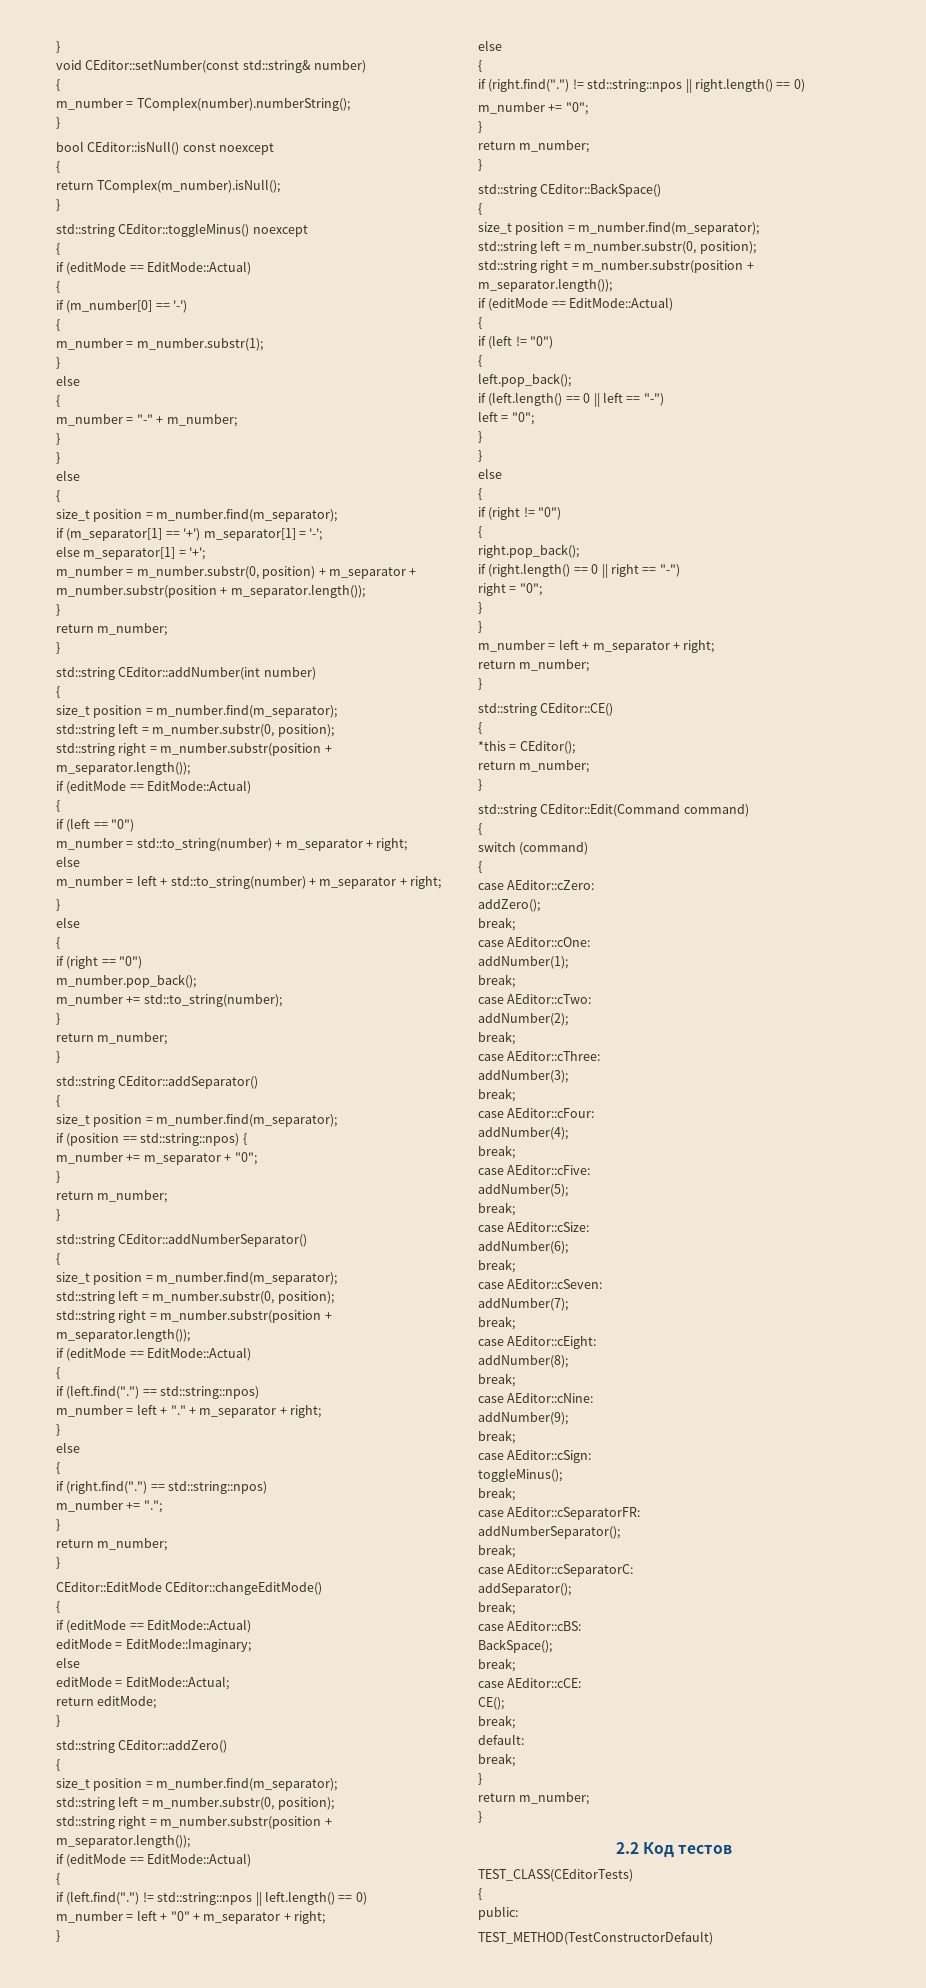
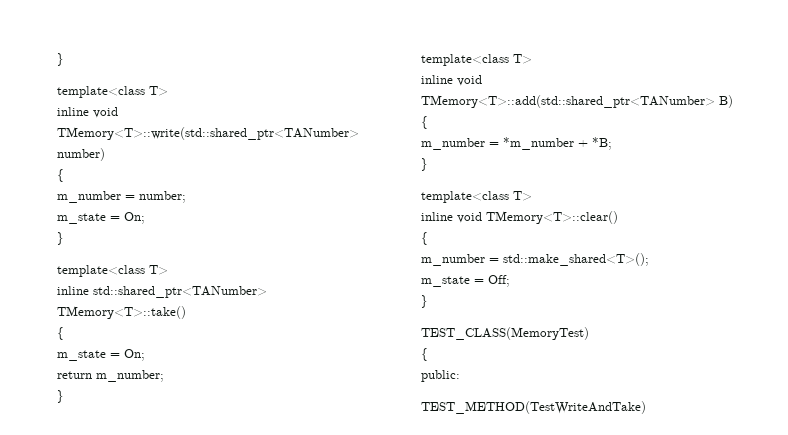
[56,41,60,53] [56,60,311,73] } // void CEditor::setNumber(const std::string& -> [57,53,64,66] [57,86,168,98] [57,107,118,118] [57,127,359,140] } // template<class T> // inline void TMemory<T>::write(std::shared_ptr<TANumber>
[136,97,350,111] [56,117,60,129] [56,141,275,155] [56,161,60,173] [56,179,281,193] [56,199,60,211] [56,223,308,237] [56,243,60,255] [56,261,252,275] [56,281,60,293] [56,300,188,313] [56,319,60,331] [56,338,263,351] [56,357,60,369] [56,375,80,386] [56,395,60,407] [56,414,237,427] [56,433,60,445] [56,452,60,464] [56,470,80,481] [56,490,60,502] [56,509,338,522] [56,528,323,541] [56,546,206,560] [56,566,417,579] [56,584,365,598] [56,604,60,616] [56,623,168,636] [56,642,60,654] [56,667,316,680] [56,686,60,698] [56,705,338,718] [56,723,334,737] [56,743,332,756] [56,761,190,775] [56,780,252,794] [56,800,60,812] [56,818,135,832] [56,838,408,851] [56,856,80,867] [56,875,441,889] [56,899,60,911] [56,917,80,928] [56,937,60,949] [56,956,143,969] [56,974,196,988] [56,994,282,1007] [56,1013,60,1025] [56,1032,168,1045] [56,1051,60,1063] [56,1076,259,1089] [56,1095,60,1107] [56,1114,338,1127] [56,1133,247,1146] [56,1152,257,1165] [56,1171,60,1183] [56,1190,168,1203] [56,1209,60,1221] [56,1234,308,1247] [56,1253,60,1265] [56,1272,338,1285] [56,1290,334,1304] [56,1310,332,1323] [56,1328,190,1342] [56,1347,252,1361] [56,1367,60,1379] [56,1385,260,1399] [56,1404,321,1418] [56,1424,60,1436] [56,1442,80,1453] [56,1462,60,1474] [56,1481,268,1494] [56,1500,162,1513] [56,1519,60,1531] [56,1538,168,1551] [56,1557,60,1569] [56,1582,323,1595] [56,1601,60,1613] [56,1619,252,1633] [56,1639,251,1652] [56,1657,80,1668] [56,1676,229,1690] [56,1696,157,1709] [56,1715,60,1727] [56,1740,228,1753] [56,1759,60,1771] [56,1778,338,1791] [56,1796,334,1810] [56,1816,332,1829] [56,1834,190,1848] [56,1853,252,1867] [56,1873,60,1885] [56,1891,367,1906] [56,1910,325,1924] [56,1930,60,1942] [478,40,502,51] [478,60,482,72] [478,78,805,93] [478,102,588,115] [478,121,482,133] [478,140,590,153] [478,159,482,171] [478,183,662,197] [478,203,482,215] [478,222,760,235] [478,240,756,254] [478,260,754,273] [478,278,612,292] [478,297,674,311] [478,317,482,329] [478,335,554,349] [478,355,482,367] [478,373,571,387] [478,392,664,407] [478,411,534,425] [478,431,482,443] [478,450,482,462] [478,468,502,479] [478,488,482,500] [478,507,562,520] [478,526,482,538] [478,544,579,558] [478,563,680,578] [478,583,542,596] [478,602,482,614] [478,621,482,633] [478,639,715,653] [478,659,590,672] [478,678,482,690] [478,703,614,716] [478,722,482,734] [478,741,575,754] [478,760,590,773] [478,779,482,791] [478,804,749,817] [478,823,482,835] [478,842,589,855] [478,861,482,873] [478,880,595,890] [478,899,540,912] [478,917,515,931] [478,937,591,947] [478,956,568,969] [478,974,515,988] [478,994,592,1004] [478,1013,568,1026] [478,1031,515,1045] [478,1051,601,1061] [478,1070,568,1083] [478,1088,515,1102] [478,1108,595,1118] [478,1127,568,1140] [478,1145,515,1159] [478,1165,591,1175] [478,1184,568,1197] [478,1202,515,1216] [478,1222,590,1232] [478,1241,568,1254] [478,1259,515,1273] [478,1279,603,1289] [478,1298,568,1311] [478,1316,515,1330] [478,1336,597,1349] [478,1355,568,1368] [478,1373,515,1387] [478,1393,594,1403] [478,1412,568,1425] [478,1430,515,1444] [478,1450,592,1463] [478,1468,562,1482] [478,1487,515,1501] [478,1507,641,1520] [478,1526,620,1539] [478,1544,515,1558] [478,1564,634,1577] [478,1583,571,1596] [478,1601,515,1615] [478,1621,582,1631] [478,1639,552,1653] [478,1658,515,1672] [478,1678,582,1688] [478,1697,504,1710] [478,1715,515,1729] [478,1734,524,1745] [478,1753,515,1767] [478,1773,482,1785] [478,1792,590,1805] [478,1811,482,1823] [615,1842,733,1858] [478,1869,633,1882] TComplex(number).numberString(); // } // bool CEditor::isNull() const noexcept // { // return TComplex(m_number).isNull(); // } // std::string CEditor::toggleMinus() noexcept // { // if (editMode == EditMode::Actual) // { // if (m_number[0] == '-') // { // m_number = m_number.substr(1); // } // else // { // m_number = "-" + m_number; // } // } // else // { // size_t position = m_number.find(m_separator); // if (m_separator[1] == '+') m_separator[1] = '-'; // else m_separator[1] = '+'; // m_number = m_number.substr(0, position) + m_separator + m_number.substr(position + m_separator.length()); // } // return m_number; // } // std::string CEditor::addNumber(int number) // { // size_t position = m_number.find(m_separator); // std::string left = m_number.substr(0, position); // std::string right = m_number.substr(position + m_separator.length()); // if (editMode == EditMode::Actual) // { // if (left == "0") // m_number = std::to_string(number) + m_separator + right; // else // m_number = left + std::to_string(number) + m_separator + right; // } // else // { // if (right == "0") // m_number.pop_back(); // m_number += std::to_string(number); // } // return m_number; // } // std::string CEditor::addSeparator() // { // size_t position = m_number.find(m_separator); // if (position == std::string::npos) { // m_number += m_separator + "0"; // } // return m_number; // } // std::string CEditor::addNumberSeparator() // { // size_t position = m_number.find(m_separator); // std::string left = m_number.substr(0, position); // std::string right = m_number.substr(position + m_separator.length()); // if (editMode == EditMode::Actual) // { // if (left.find(".") == std::string::npos) // m_number = left + "." + m_separator + right; // } // else // { // if (right.find(".") == std::string::npos) // m_number += "."; // } // return m_number; // } // CEditor::EditMode CEditor::changeEditMode() // { // if (editMode == EditMode::Actual) // editMode = EditMode::Imaginary; // else // editMode = EditMode::Actual; // return editMode; // } // std::string CEditor::addZero() // { // size_t position = m_number.find(m_separator); // std::string left = m_number.substr(0, position); // std::string right = m_number.substr(position + m_separator.length()); // if (editMode == EditMode::Actual) // { // if (left.find(".") != std::string::npos || left.length() == 0) // m_number = left + "0" + m_separator + right; // } // else // { // if (right.find(".") != std::string::npos || right.length() == 0) // m_number += "0"; // } // return m_number; // } // std::string CEditor::BackSpace() // { // size_t position = m_number.find(m_separator); // std::string left = m_number.substr(0, position); // std::string right = m_number.substr(position + m_separator.length()); // if (editMode == EditMode::Actual) // { // if (left != "0") // { // left.pop_back(); // if (left.length() == 0 || left == "-") // left = "0"; // } // } // else // { // if (right != "0") // { // right.pop_back(); // if (right.length() == 0 || right == "-") // right = "0"; // } // } // m_number = left + m_separator + right; // return m_number; // } // std::string CEditor::CE() // { // *this = CEditor(); // return m_number; // } // std::string CEditor::Edit(Command command) // { // switch (command) // { // case AEditor::cZero: // addZero(); // break; // case AEditor::cOne: // addNumber(1); // break; // case AEditor::cTwo: // addNumber(2); // break; // case AEditor::cThree: // addNumber(3); // break; // case AEditor::cFour: // addNumber(4); // break; // case AEditor::cFive: // addNumber(5); // break; // case AEditor::cSize: // addNumber(6); // break; // case AEditor::cSeven: // addNumber(7); // break; // case AEditor::cEight: // addNumber(8); // break; // case AEditor::cNine: // addNumber(9); // break; // case AEditor::cSign: // toggleMinus(); // break; // case AEditor::cSeparatorFR: // addNumberSeparator(); // break; // case AEditor::cSeparatorC: // addSeparator(); // break; // case AEditor::cBS: // BackSpace(); // break; // case AEditor::cCE: // CE(); // break; // default: // break; // } // return m_number; // } // 2.2 Код тестов // TEST_CLASS(СEditorTests) -> [139,191,186,203] [57,212,145,224] [57,232,64,245] [57,265,168,277] [57,286,267,298] [57,306,186,319] [57,327,64,340] [57,349,145,361] [57,370,164,382] [57,390,64,403] [421,54,532,66] [421,75,482,86] [421,95,733,108] [421,116,428,129] [421,137,612,150] [421,158,428,171] [421,191,532,203] [421,211,618,224] [421,232,428,245] [421,253,649,266] [421,275,510,287] [421,295,428,308] [421,327,589,340] number; // m_state = On; // } // template<class T> // inline std::shared_ptr<TANumber> TMemory<T>::take() // { // m_state = On; // return m_number; // } // template<class T> // inline void TMemory<T>::add(std::shared_ptr<TANumber> B) // { // m_number = *m_number + *B; // } // template<class T> // inline void TMemory<T>::clear() // { // m_number = std::make_shared<T>(); // m_state = Off; // } // TEST_CLASS(MemoryTest)
[478,1931,713,1945] TEST_METHOD(TestConstructorDefault) -> [421,401,646,414] TEST_METHOD(TestWriteAndTake)

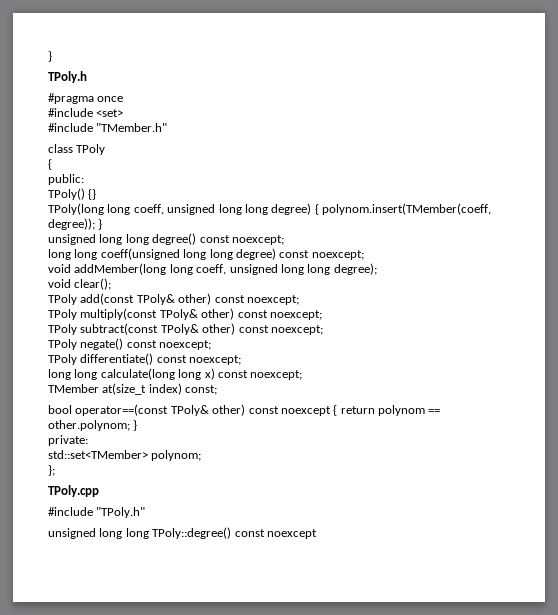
[57,53,64,66] [57,86,168,98] [57,107,118,118] [57,127,359,140] [57,148,105,161] [57,169,64,182] [57,191,186,203] [57,212,145,224] [57,232,64,245] [57,265,168,277] [57,286,267,298] [57,306,186,319] [57,327,64,340] [57,349,145,361] [57,370,164,382] [57,390,64,403] [421,54,532,66] [421,75,482,86] [421,95,733,108] [421,116,428,129] [421,137,612,150] [421,158,428,171] [421,191,532,203] [421,211,618,224] [421,232,428,245] [421,253,649,266] [421,275,510,287] [421,295,428,308] [421,327,589,340] [421,348,428,361] [421,370,460,382] [421,401,646,414] } // template<class T> // inline void TMemory<T>::write(std::shared_ptr<TANumber> number) // { // m_number = number; // m_state = On; // } // template<class T> // inline std::shared_ptr<TANumber> TMemory<T>::take() // { // m_state = On; // return m_number; // } // template<class T> // inline void TMemory<T>::add(std::shared_ptr<TANumber> B) // { // m_number = *m_number + *B; // } // template<class T> // inline void TMemory<T>::clear() // { // m_number = std::make_shared<T>(); // m_state = Off; // } // TEST_CLASS(MemoryTest) // { // public: // TEST_METHOD(TestWriteAndTake) -> [48,51,52,62] [48,71,87,83] [48,93,124,104] [48,108,124,117] [48,123,168,132] [48,144,106,155] [48,159,52,170] [48,174,84,185] [48,188,97,200] [48,203,491,215] [48,218,103,230] [48,233,284,245] [48,248,364,260] [48,263,377,275] [48,278,112,290] [48,293,299,305] [48,308,322,320] [48,323,323,335] [48,338,212,350] [48,353,242,365] [48,368,303,380] [48,383,218,395] [48,404,441,416] [48,420,138,431] [48,435,88,446] [48,450,202,461] [48,465,55,476] [48,485,99,497] [48,507,146,518] [48,527,317,539] } // TPoly.h // #pragma once // #include <set> // #include "TMember.h" // class TPoly // { // public: // TPoly() {} // TPoly(long long coeff, unsigned long long degree) { polynom.insert(TMember(coeff, degree)); } // unsigned long long degree() const noexcept; // long long coeff(unsigned long long degree) const noexcept; // void addMember(long long coeff, unsigned long long degree); // void clear(); // TPoly add(const TPoly& other) const noexcept; // TPoly multiply(const TPoly& other) const noexcept; // TPoly subtract(const TPoly& other) const noexcept; // TPoly negate() const noexcept; // TPoly differentiate() const noexcept; // long long calculate(long long x) const noexcept; // TMember at(size_t index) const; // bool operator==(const TPoly& other) const noexcept { return polynom == other.polynom; } // private: // std::set<TMember> polynom; // }; // TPoly.cpp // #include "TPoly.h" // unsigned long long TPoly::degree() const noexcept

